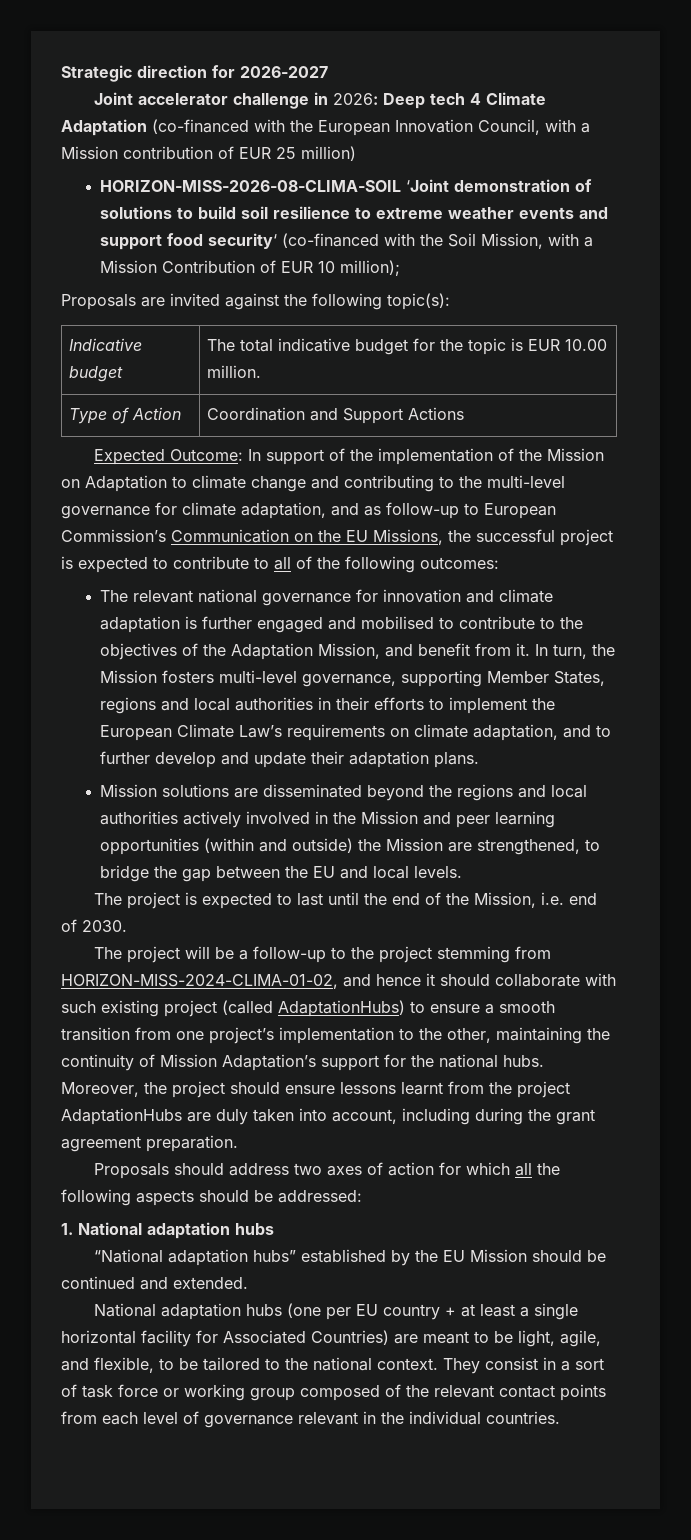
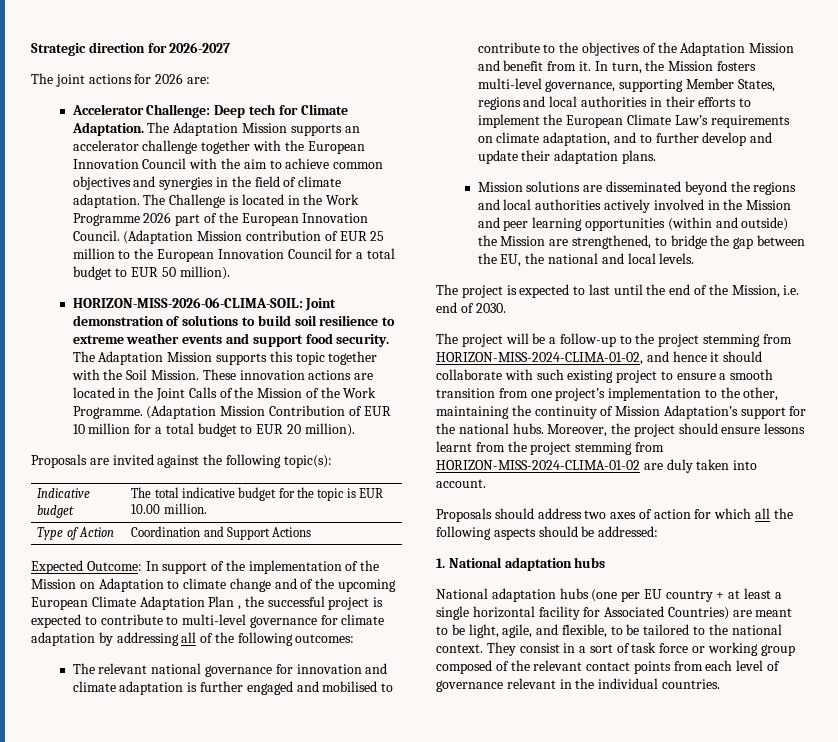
[93,92,546,109] [61,119,590,136] Joint accelerator challenge in 2026: Deep tech 4 Climate Adaptation (co-financed with the European Innovation Council, with a -> [31,73,210,87] [71,104,348,118] [71,122,360,136] [72,140,365,154] [72,158,384,169] [72,176,342,190] [72,194,360,208] [72,212,369,226] [72,230,194,244] The joint actions for 2026 are: // Accelerator Challenge: Deep tech for Climate Adaptation. The Adaptation Mission supports an accelerator challenge together with the European Innovation Council with the aim to achieve common objectives and synergies in the field of climate adaptation. The Challenge is located in the Work Programme 2026 part of the European Innovation Council. (Adaptation
[301,146,356,161] [100,179,450,192] million) // HORIZON-MISS-2026-08-CLIMA-SOIL ‘Joint -> [72,248,395,262] [72,266,230,280] [72,297,337,311] million to the European Innovation Council for a total budget to EUR 50 million). // HORIZON-MISS-2026-06-CLIMA-SOIL: Joint
[208,233,594,249] security‘ (co-financed with the Soil Mission, with a -> [336,334,390,347] [72,351,378,365] [71,369,374,380] [72,387,377,401] [72,405,217,419] security. The Adaptation Mission supports this topic together with the Soil Mission. These innovation actions are located in the Joint Calls of the Mission of the Work Programme. (Adaptation
[340,260,401,276] million); -> [88,423,355,437] million for a total budget to EUR 20 million).
[344,475,565,492] [61,502,556,519] [61,529,443,545] contributing to the multi-level governance for climate adaptation, and as follow-up to European Commission’s Communication on the EU Missions, -> [300,578,397,592] [31,596,242,610] of the upcoming European Climate Adaptation Plan ,
(269, 563) none -> [182,614,385,628] [31,632,179,646] multi-level governance for climate adaptation by addressing
[318,643,381,659] Mission, -> [749,43,795,53] Mission
[313,866,336,878] EU -> [500,253,599,267] EU, the national
[222,1000,405,1017] (called AdaptationHubs) -> (658, 376) none
[61,1108,182,1125] AdaptationHubs -> [575,442,664,455] [436,460,640,470] stemming from HORIZON-MISS-2024-CLIMA-01-02
[332,1108,595,1125] [61,1135,238,1152] account, including during the grant agreement preparation. -> [436,479,486,488] account.
[93,1249,606,1266] [61,1276,248,1290] // “National adaptation hubs” established by the EU Mission should be continued and extended. -> (606, 562) none

